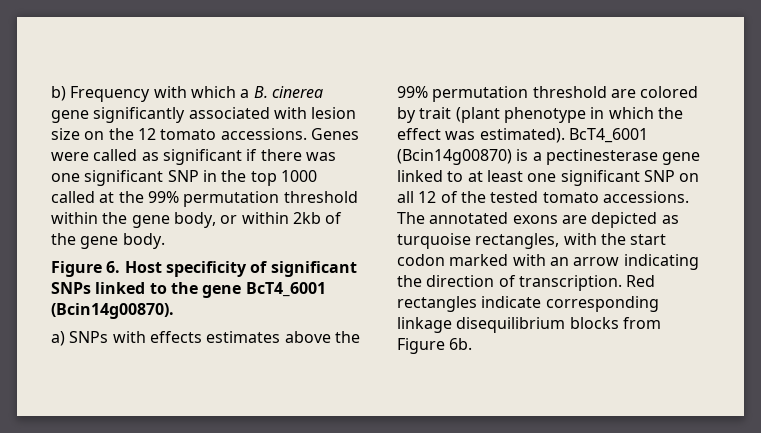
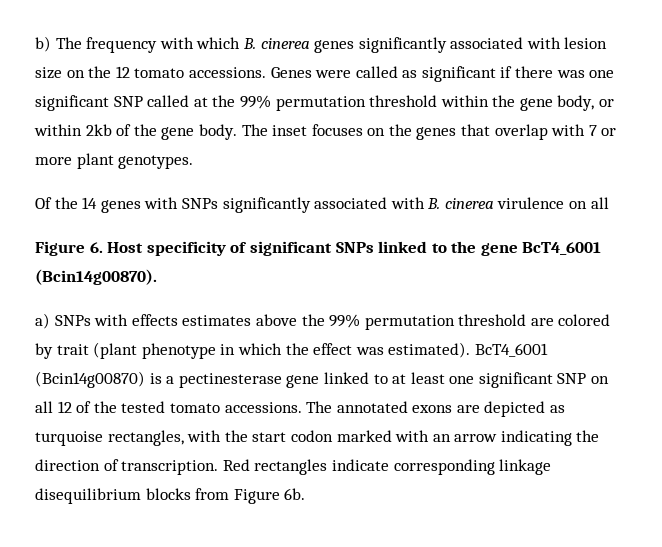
[70,86,151,102] Frequency -> [55,37,158,53] The frequency
[240,86,323,98] [51,110,89,123] a B. cinerea gene -> [242,38,355,53] B. cinerea genes
[202,170,317,186] in the top 1000 -> (143, 101) none
(165, 241) none -> [241,124,617,140] [35,153,194,169] [35,197,609,213] The inset focuses on the genes that overlap with 7 or more plant genotypes. // Of the 14 genes with SNPs significantly associated with B. cinerea virulence on all

